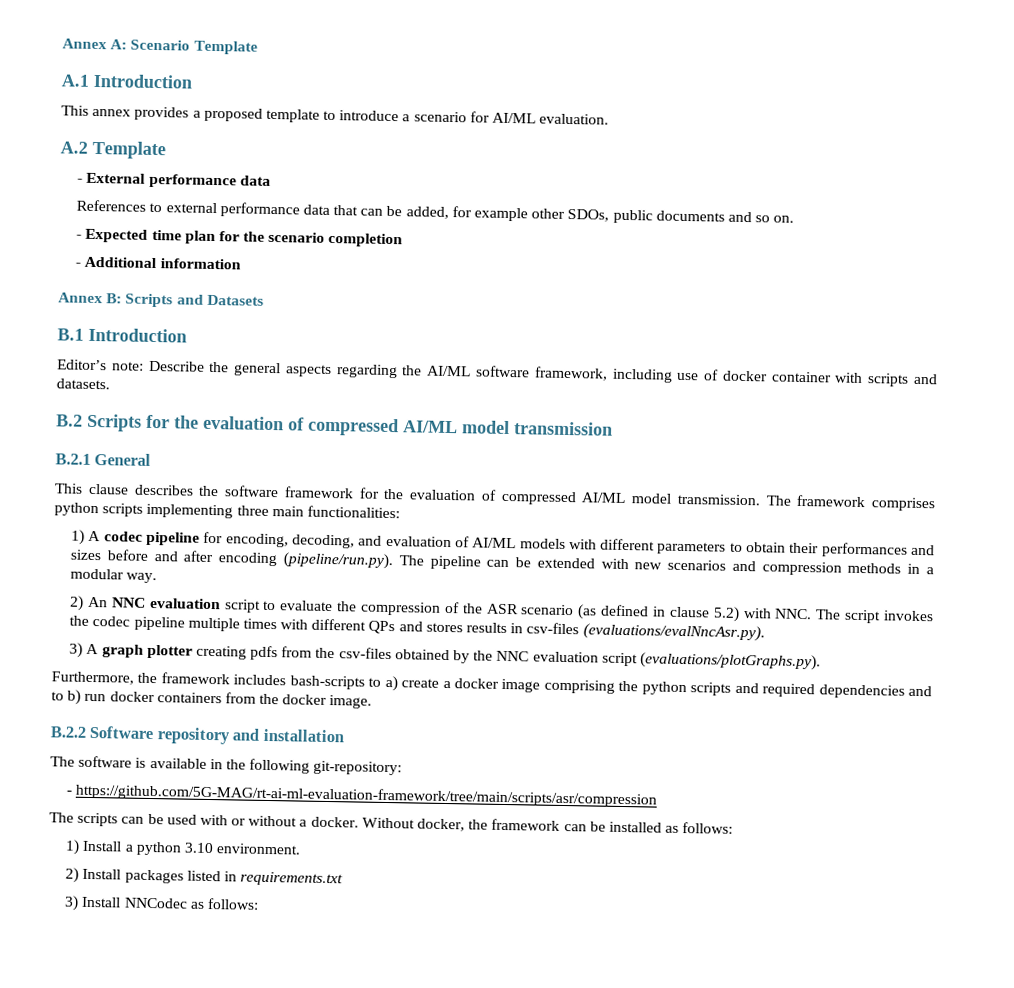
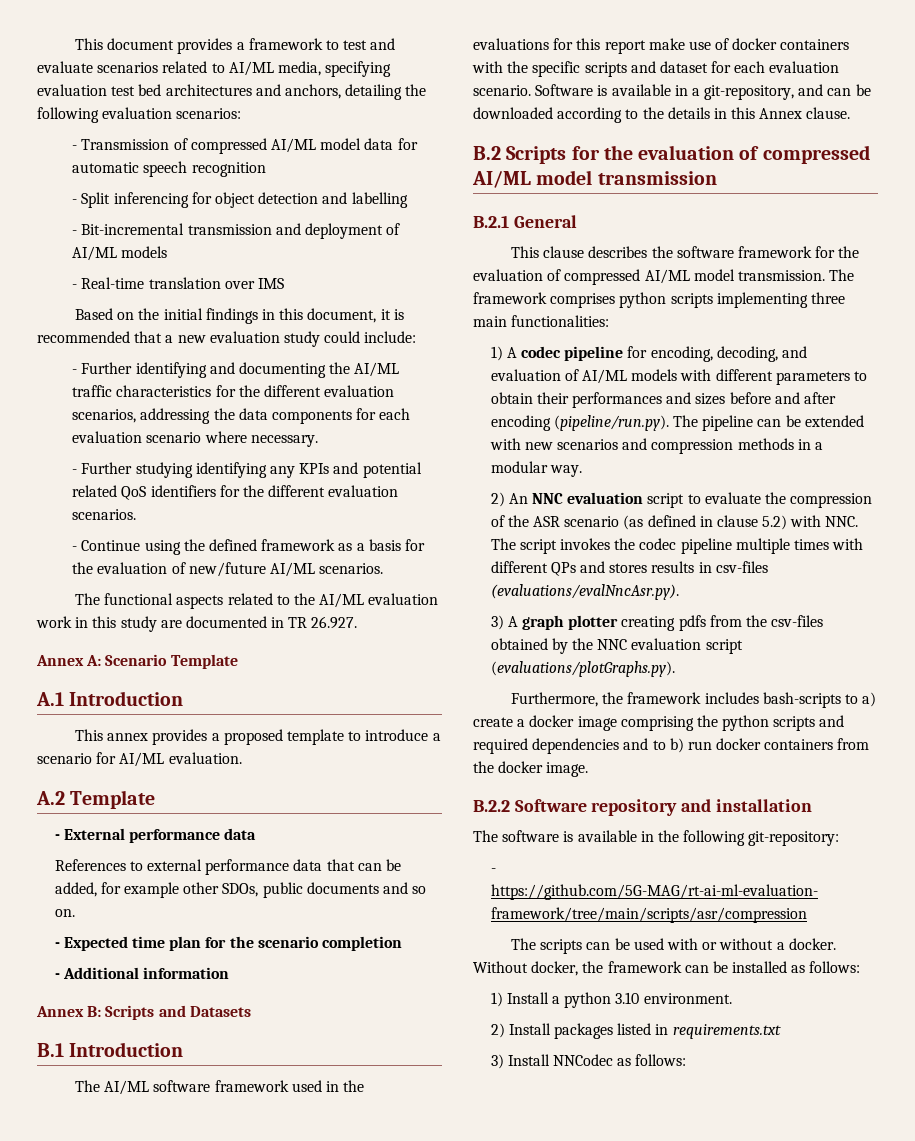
(62, 44) none -> [75,38,396,54] [37,61,392,77] [37,84,427,100] [37,107,242,123] [72,138,418,154] [72,161,266,177] [72,192,408,208] [72,223,401,239] [72,246,168,261] [72,277,284,289] [75,308,404,324] [37,331,417,347] [72,362,400,378] [72,385,395,397] [72,408,411,424] [72,431,318,447] [72,462,422,478] [72,485,399,500] [72,509,137,520] [72,539,425,555] [72,562,384,577] [75,593,439,609] [36,616,358,632] This document provides a framework to test and evaluate scenarios related to AI/ML media, specifying evaluation test bed architectures and anchors, detailing the following evaluation scenarios: // - Transmission of compressed AI/ML model data for automatic speech recognition // - Split inferencing for object detection and labelling // - Bit-incremental transmission and deployment of AI/ML models // - Real-time translation over IMS // Based on the initial findings in this document, it is recommended that a new evaluation study could include: // - Further identifying and documenting the AI/ML traffic characteristics for the different evaluation scenarios, addressing the data components for each evaluation scenario where necessary. // - Further studying identifying any KPIs and potential related QoS identifiers for the different evaluation scenarios. // - Continue using the defined framework as a basis for the evaluation of new/future AI/ML scenarios. // The functional aspects related to the AI/ML evaluation work in this study are documented in TR 26.927. //
[57,359,939,387] [56,378,110,390] Editor’s note: Describe the general aspects regarding the AI/ML software framework, including use of docker container with scripts and datasets. -> [75,1080,365,1095] [473,38,850,54] [472,61,840,77] [473,84,871,100] [473,107,851,123] The AI/ML software framework used in the evaluations for this report make use of docker containers with the specific scripts and dataset for each evaluation scenario. Software is available in a git-repository, and can be downloaded according to the details in this Annex clause.

